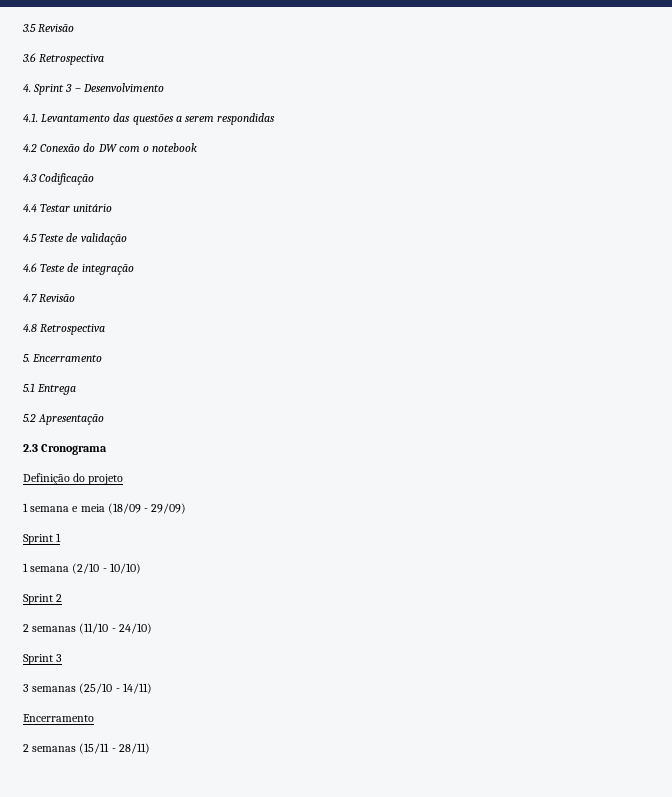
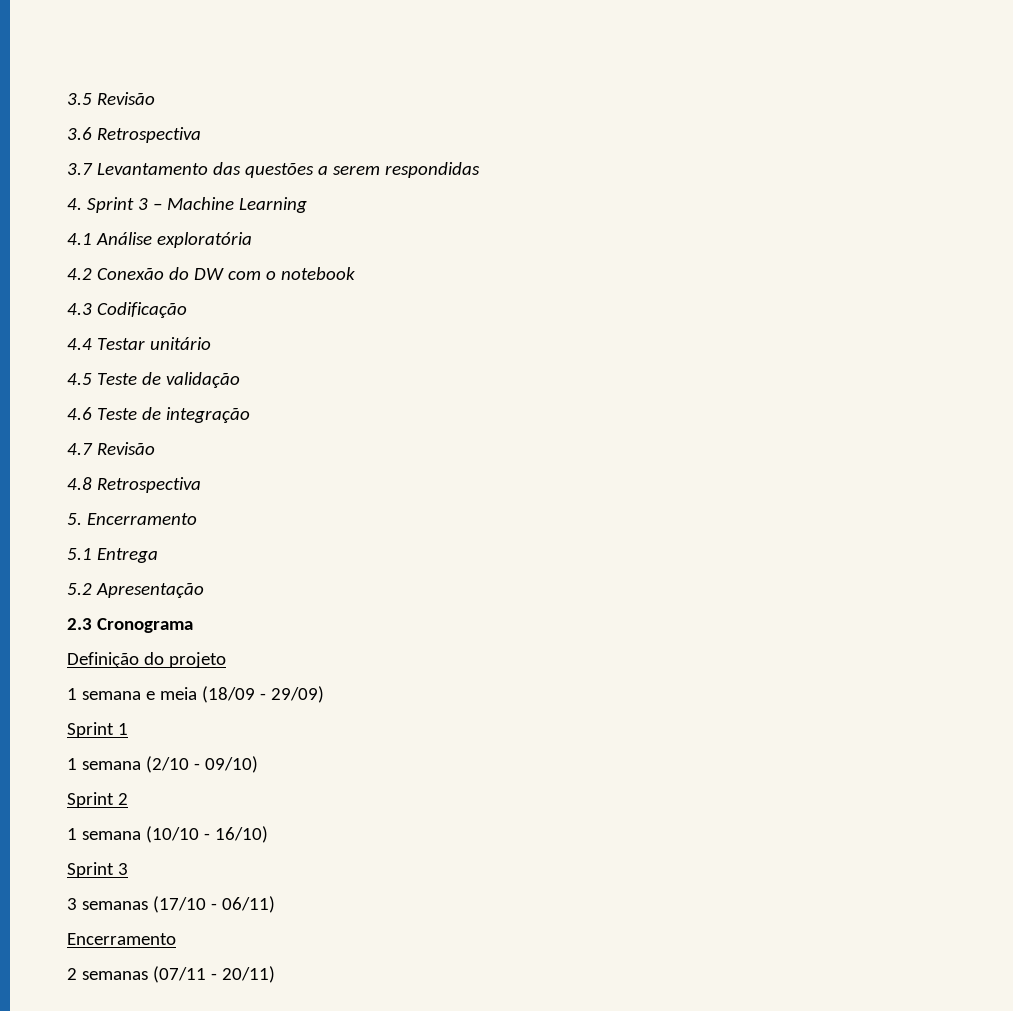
[23,83,164,95] [23,113,38,122] 4. Sprint 3 – Desenvolvimento // 4.1. -> [67,163,93,175] 3.7
(276, 119) none -> [67,197,307,213] [67,232,252,248] // 4. Sprint 3 – Machine Learning // 4.1 Análise exploratória
[109,563,141,574] 10/10) -> [204,756,258,773] 09/10)
[23,623,152,634] 2 semanas (11/10 - 24/10) -> [67,826,268,843] 1 semana (10/10 - 16/10)
[79,683,152,694] (25/10 - 14/11) -> [152,896,275,913] (17/10 - 06/11)
[79,743,150,754] (15/11 - 28/11) -> [152,966,275,983] (07/11 - 20/11)

